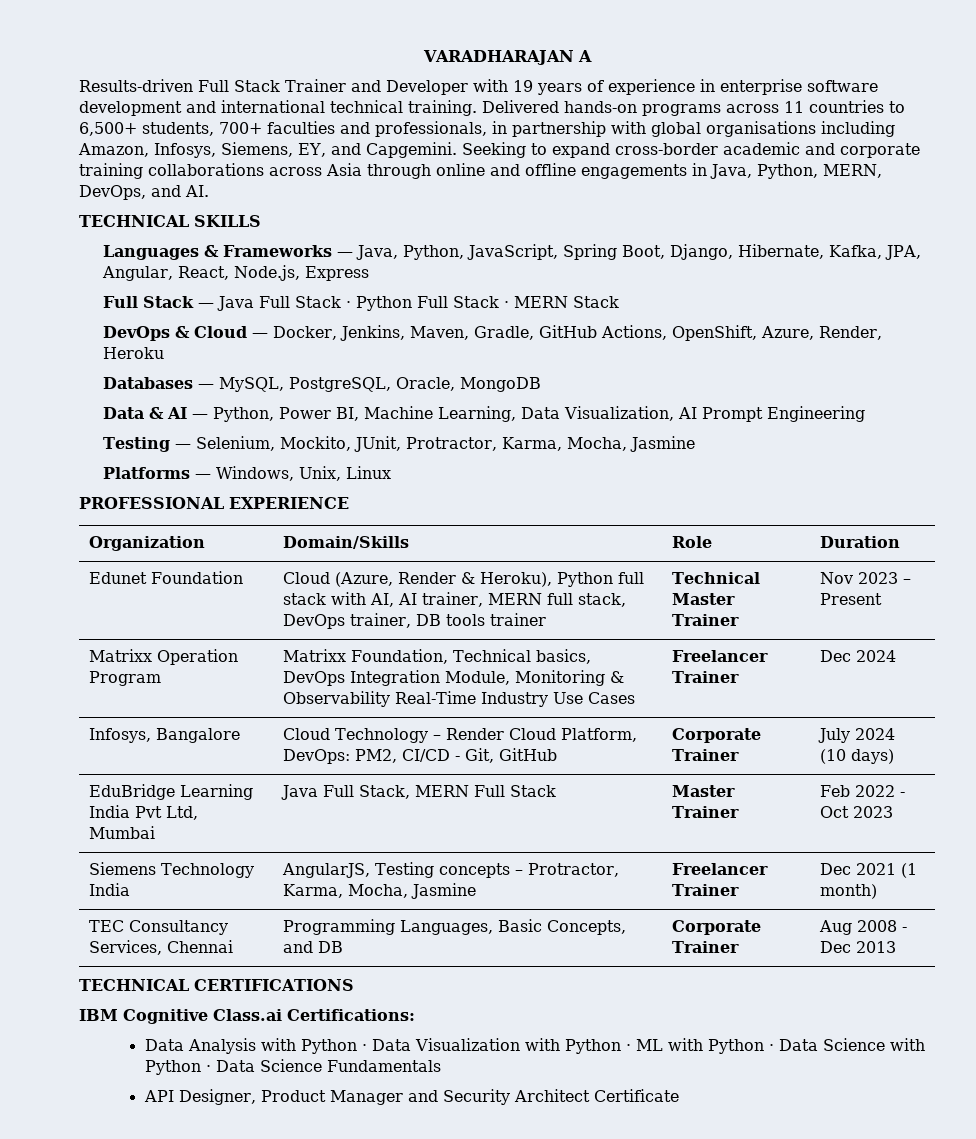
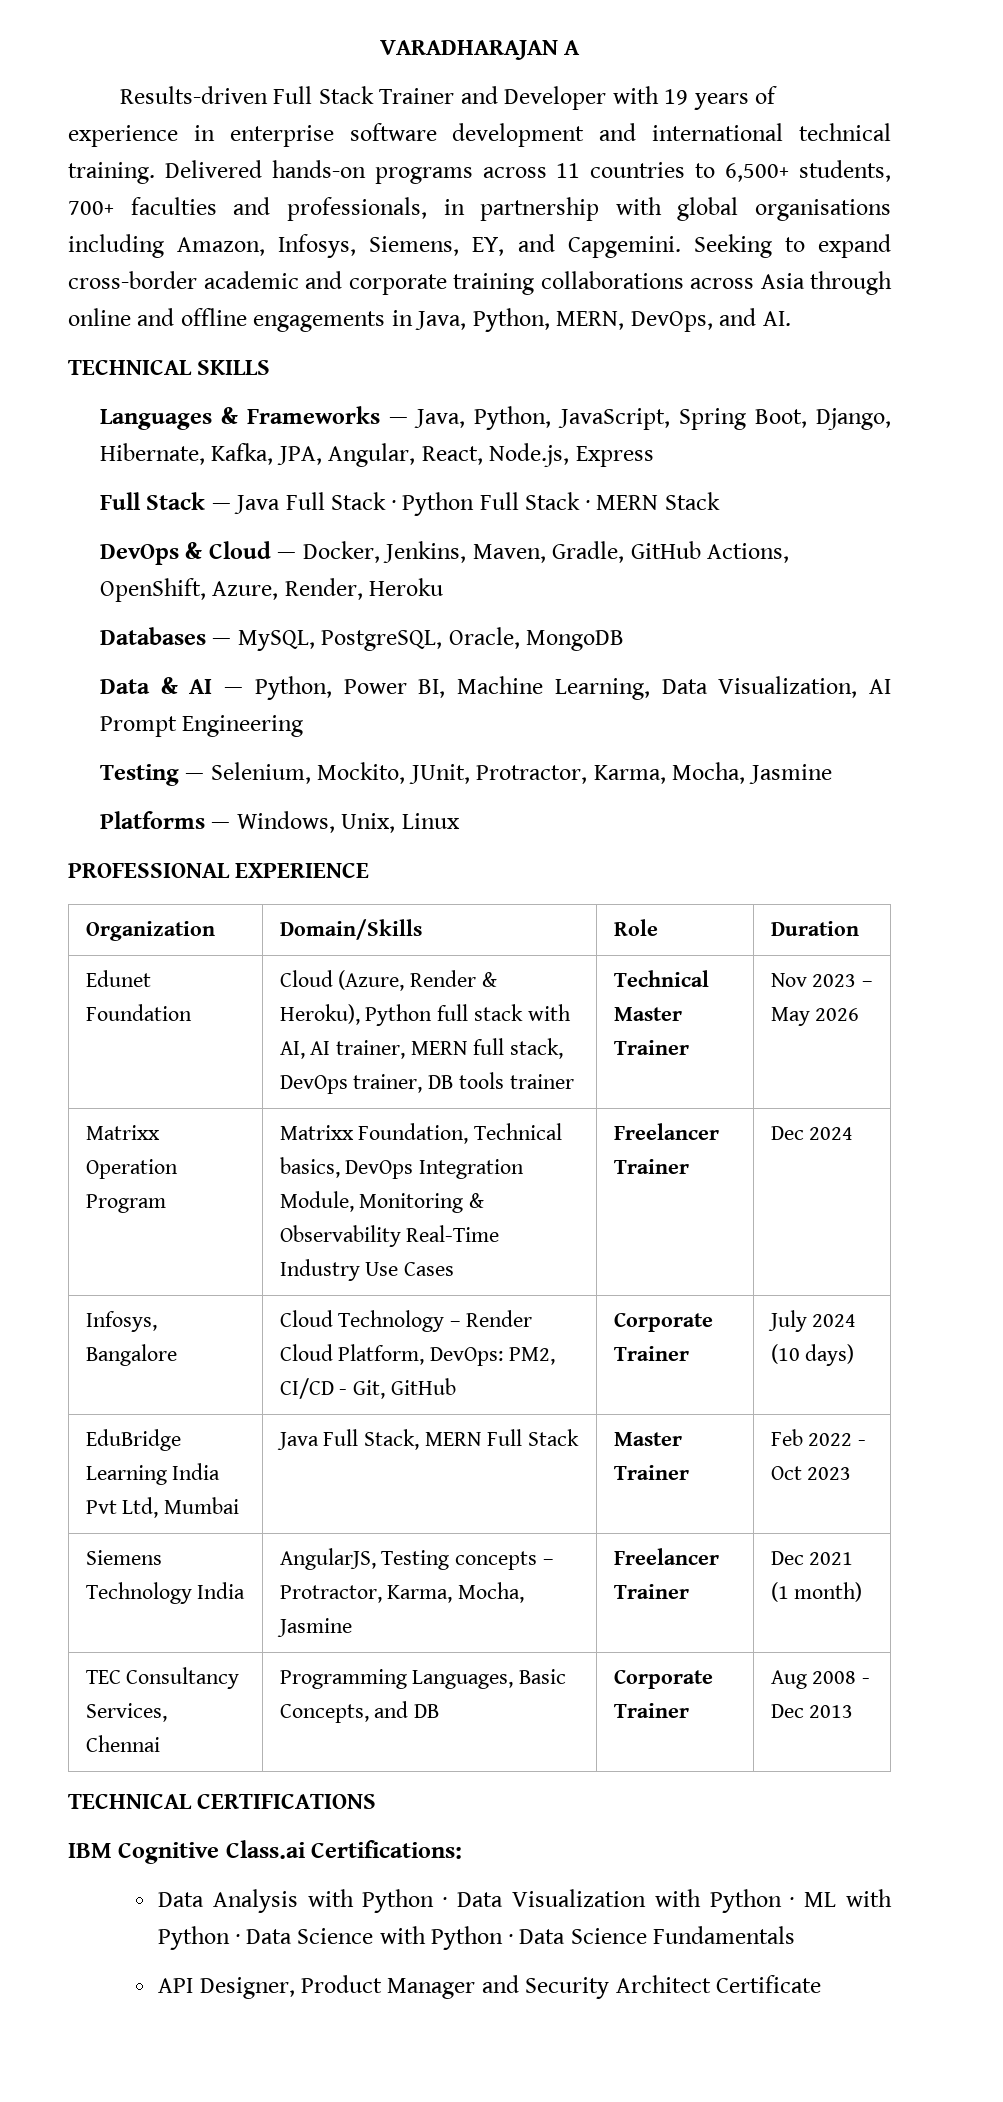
[820,593,883,605] Present -> [770,1007,860,1026] May 2026

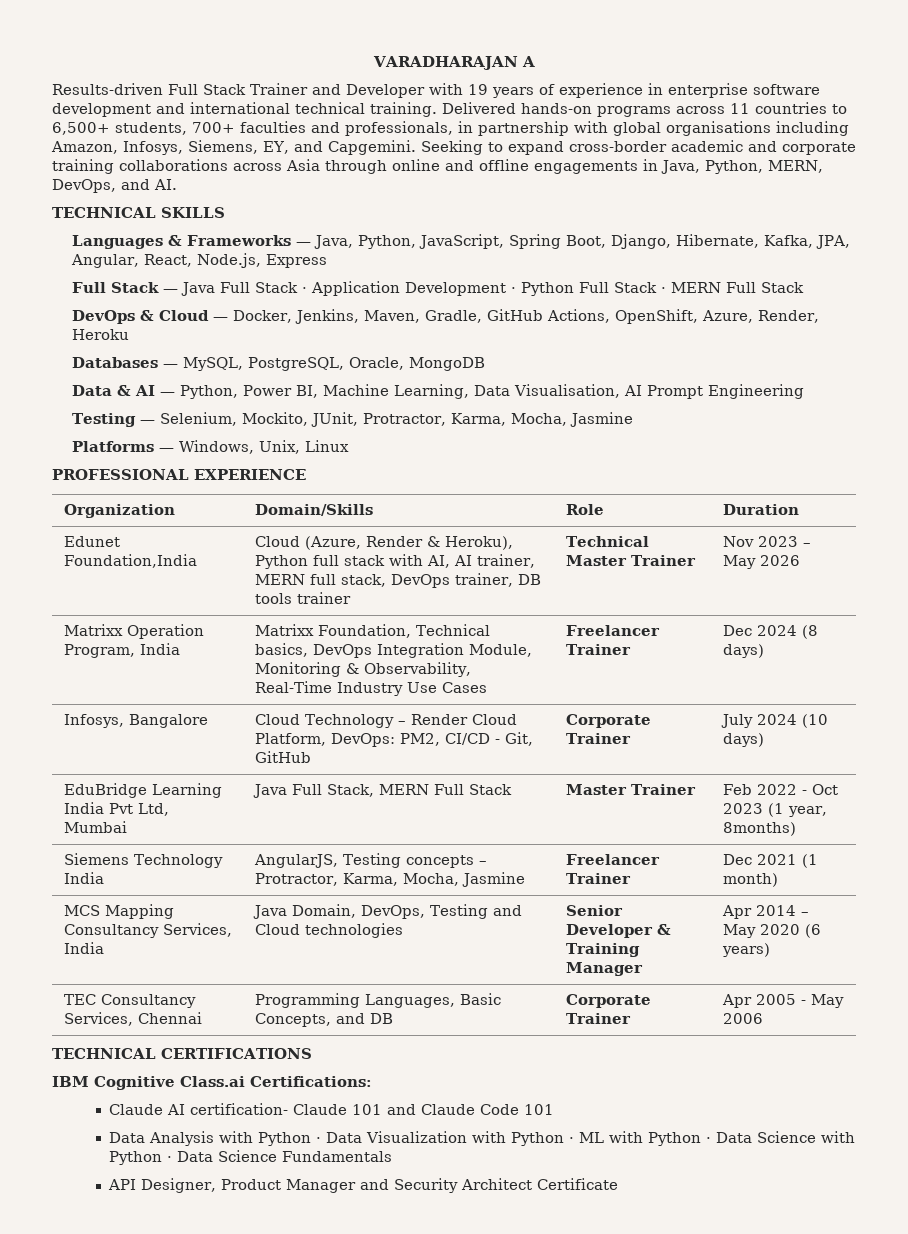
(396, 505) none -> [311,281,517,296] Application Development ·
(659, 502) none -> [726,282,757,293] Full
[718,676,858,698] Visualization, -> [514,384,621,398] Visualisation,
[85,1004,192,1021] Foundation -> [63,554,197,568] Foundation,India
[85,1194,166,1213] Program -> [63,643,180,658] Program, India
[279,1225,401,1247] Observability -> [363,662,471,677] Observability,
(854, 1133) none -> [801,625,818,639] [722,644,764,658] (8 days)
(852, 1473) none -> [767,803,827,817] [722,822,796,836] (1 year, 8months)
(863, 1592) none -> [63,904,174,919] [63,923,232,938] [63,942,104,954] [252,904,522,919] [254,923,403,938] [565,905,623,916] [565,924,671,938] [565,943,640,957] [565,962,643,976] [721,905,809,919] [722,924,821,938] [721,943,770,957] // MCS Mapping Consultancy Services, India | Java Domain, DevOps, Testing and Cloud technologies | Senior Developer & Training Manager | Apr 2014 – May 2020 (6 years)
[770,1670,871,1689] [770,1704,854,1718] Aug 2008 - Dec 2013 -> [721,994,844,1008] [722,1013,763,1024] Apr 2005 - May 2006
(463, 1849) none -> [109,1103,555,1115] // Claude AI certification- Claude 101 and Claude Code 101

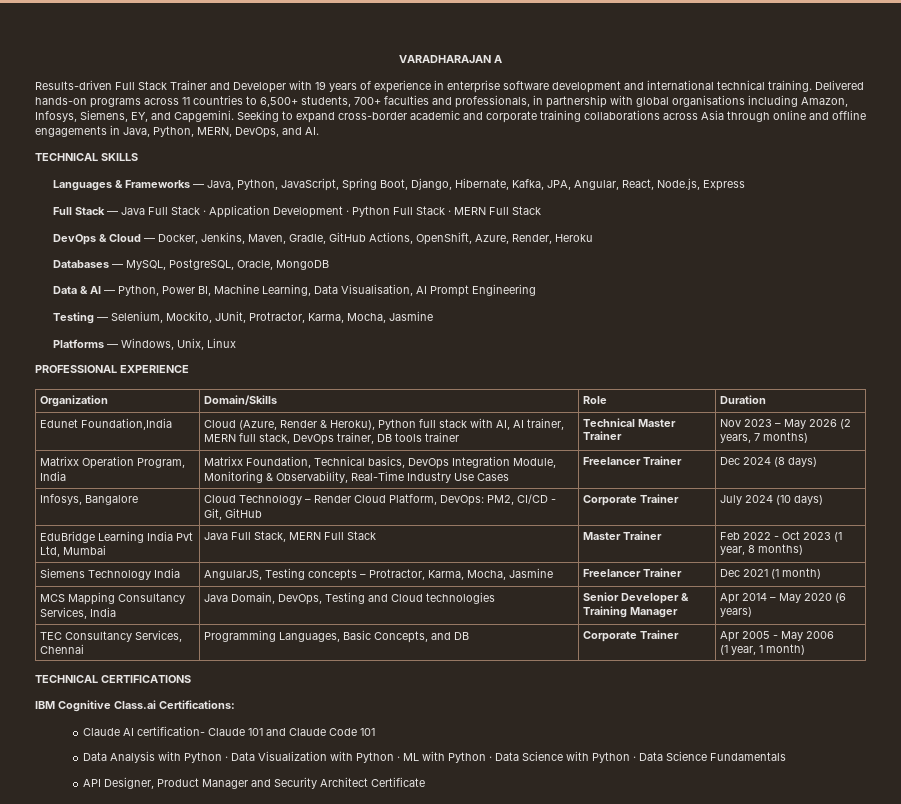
(800, 560) none -> [839,419,851,429] [719,432,808,443] (2 years, 7 months)
[722,822,796,836] 8months) -> [747,544,803,555] 8 months)
(763, 1018) none -> [719,644,805,655] // (1 year, 1 month)

